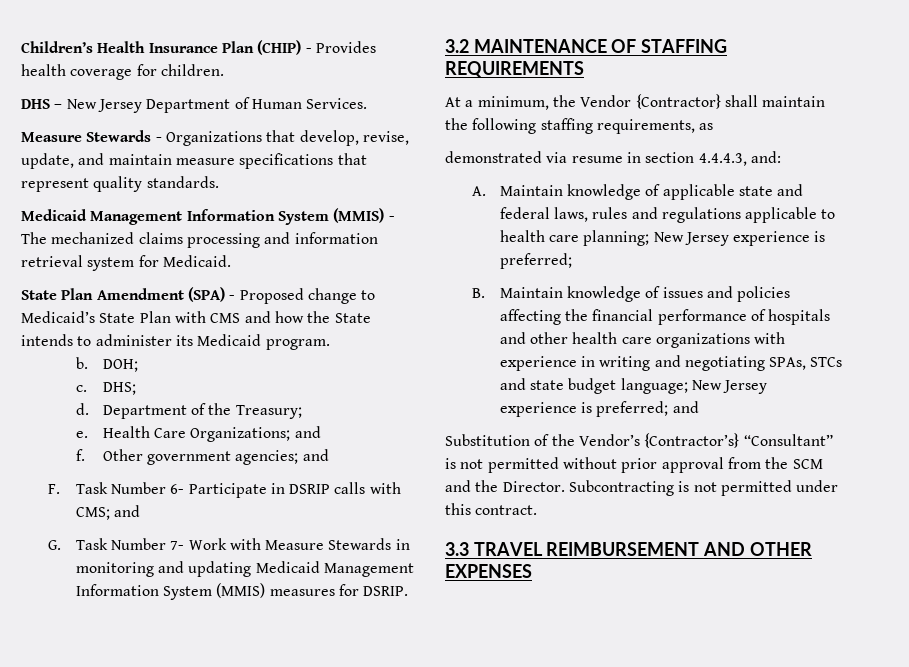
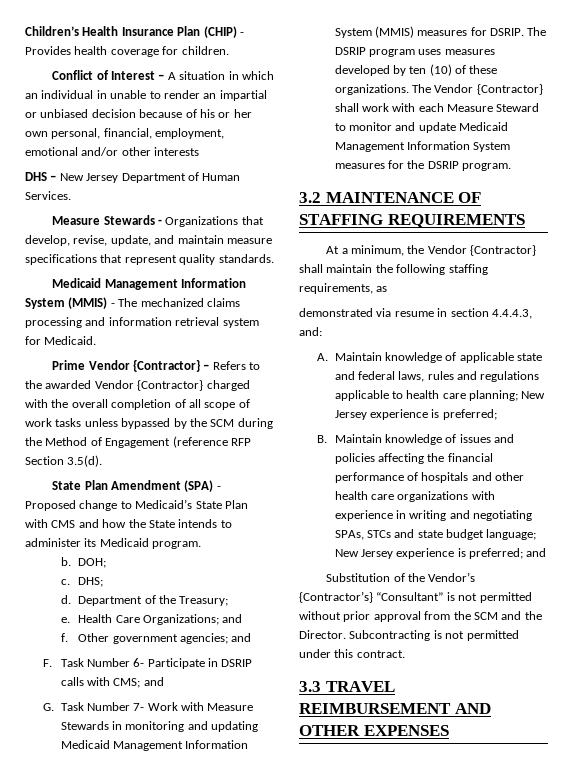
(224, 70) none -> [52,70,274,80] [25,90,267,101] [25,109,252,118] [25,128,225,139] [25,147,200,156] // Conflict of Interest – A situation in which an individual in unable to render an impartial or unbiased decision because of his or her own personal, financial, employment, emotional and/or other interests
(231, 261) none -> [52,359,261,372] [25,380,250,391] [25,399,250,410] [25,418,273,429] [25,436,251,448] [25,455,103,467] // Prime Vendor {Contractor} – Refers to the awarded Vendor {Contractor} charged with the overall completion of all scope of work tasks unless bypassed by the SCM during the Method of Engagement (reference RFP Section 3.5(d).
(409, 591) none -> [527,27,547,36] [334,47,495,57] [334,64,498,76] [334,84,543,95] [334,103,540,112] [334,122,509,133] [334,141,511,152] [334,160,512,171] The DSRIP program uses measures developed by ten (10) of these organizations. The Vendor {Contractor} shall work with each Measure Steward to monitor and update Medicaid Management Information System measures for the DSRIP program.

